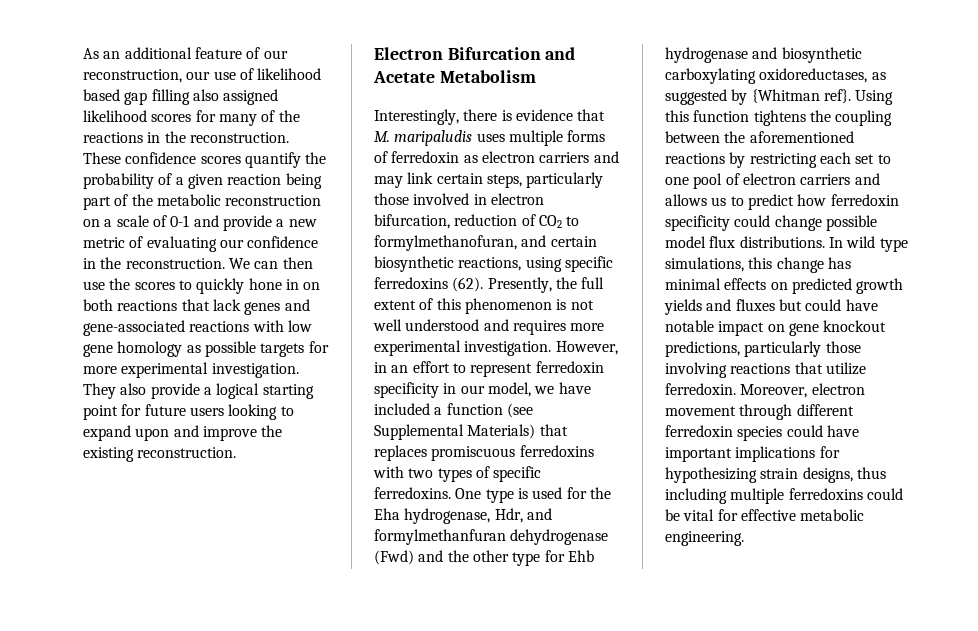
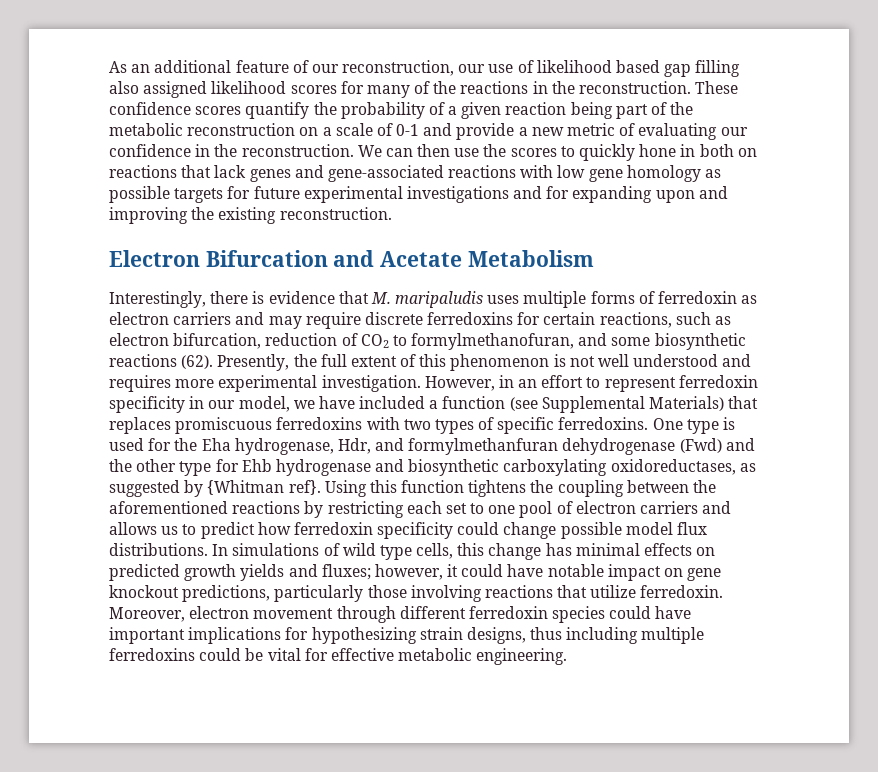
[303,282,321,290] [83,299,113,311] on both -> [699,144,757,157] both on
[83,362,299,378] [83,383,314,399] [83,404,294,420] [83,425,131,441] more experimental investigation. They also provide a logical starting point for future users looking to expand -> [253,186,653,203] future experimental investigations and for expanding
[202,426,257,441] improve -> [109,207,188,224] improving
[407,172,604,188] [374,193,487,205] link certain steps, particularly those involved in -> [305,312,732,329] require discrete ferredoxins for certain reactions, such as
[550,236,597,247] [374,256,613,272] [374,277,448,289] certain biosynthetic reactions, using specific ferredoxins -> [611,333,746,350] [109,354,177,367] some biosynthetic reactions
(843, 242) none -> [232,543,340,556] simulations of
[665,257,744,272] simulations, -> [416,543,454,559] cells,
[735,299,802,311] fluxes but -> [321,564,459,580] fluxes; however, it

